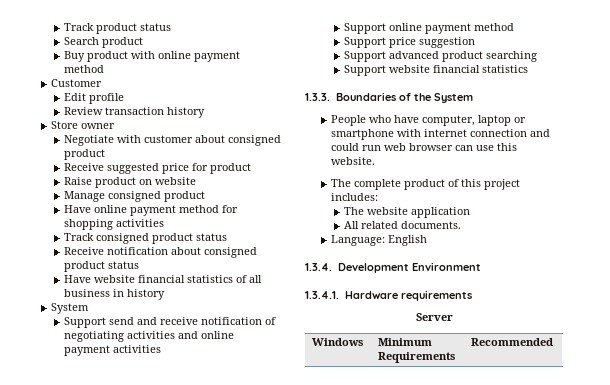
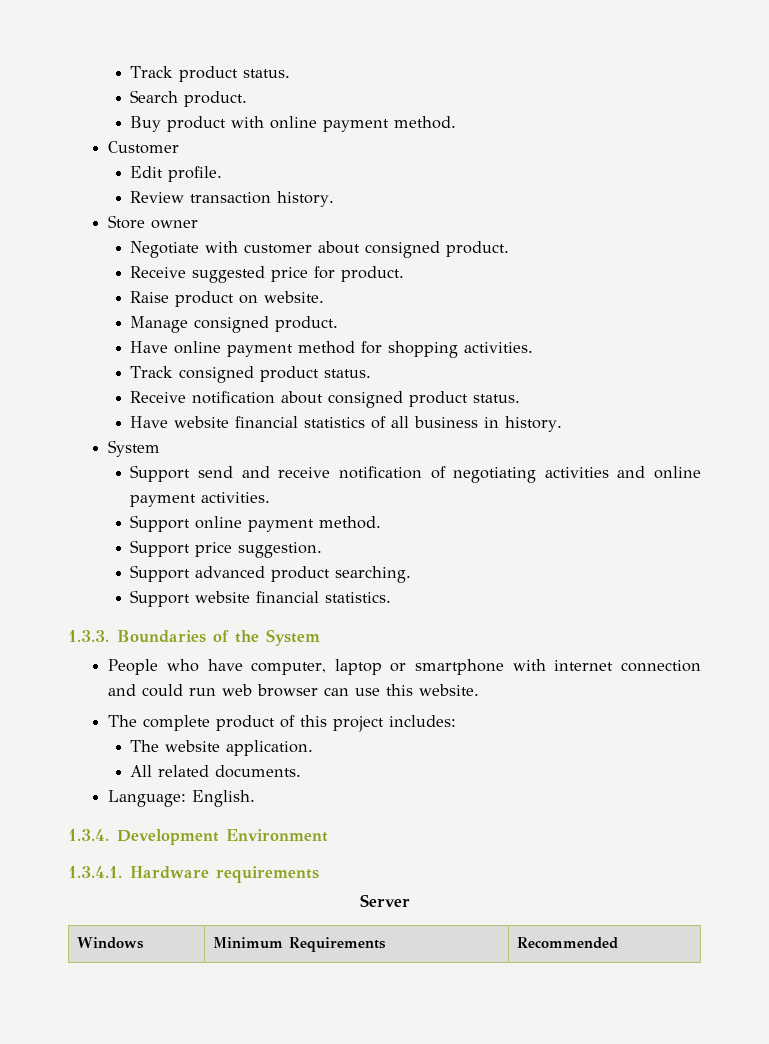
[140,23,172,31] status -> [243,69,291,78] status.
[102,37,144,48] product -> [184,91,248,107] product.
[64,65,105,73] method -> [394,116,457,129] method.
[89,93,125,104] profile -> [168,166,223,182] profile.
[167,107,206,118] history -> [277,191,335,207] history.
[64,149,106,160] product -> [446,241,510,257] product.
[210,163,252,174] product -> [341,266,405,282] product.
[155,177,197,185] website -> [264,291,325,303] website.
[164,191,206,202] product -> [275,316,339,332] product.
[116,219,165,227] activities -> [464,342,534,353] activities.
[196,233,228,241] status -> [324,369,372,378] status.
[108,261,140,269] status -> [473,394,521,403] status.
[127,289,166,300] history -> [505,416,563,432] history.
[113,345,162,353] activities -> [201,492,271,503] activities.
[474,23,515,31] method -> [319,516,382,529] method.
[419,37,476,48] suggestion -> [238,542,323,558] suggestion.
[486,51,538,62] searching -> [335,566,412,583] searching.
[482,65,529,73] statistics -> [325,592,392,603] statistics.
[411,207,471,218] application -> [226,740,314,756] application.
[387,235,427,246] English -> [192,790,256,807] English.

